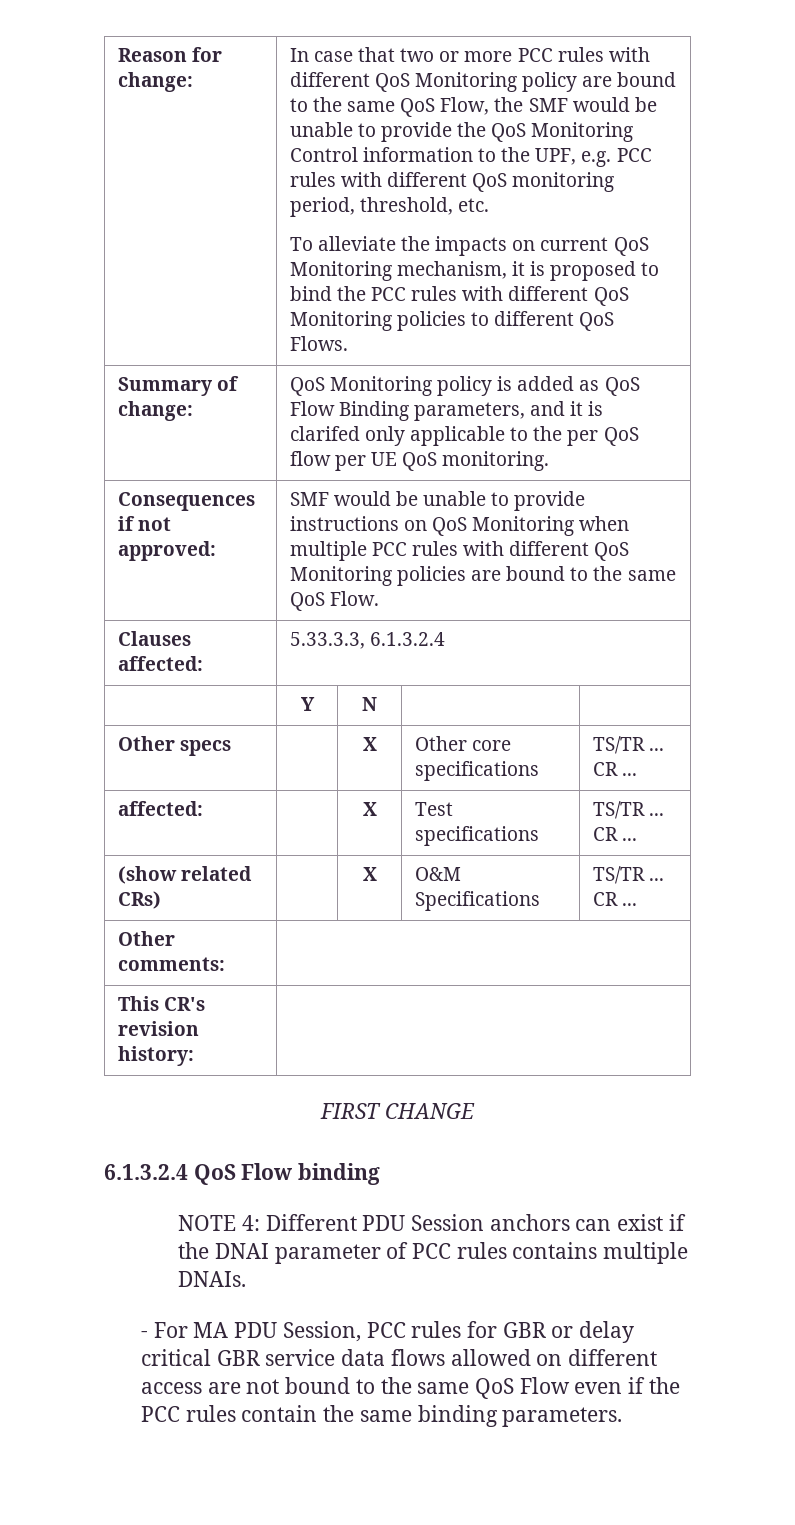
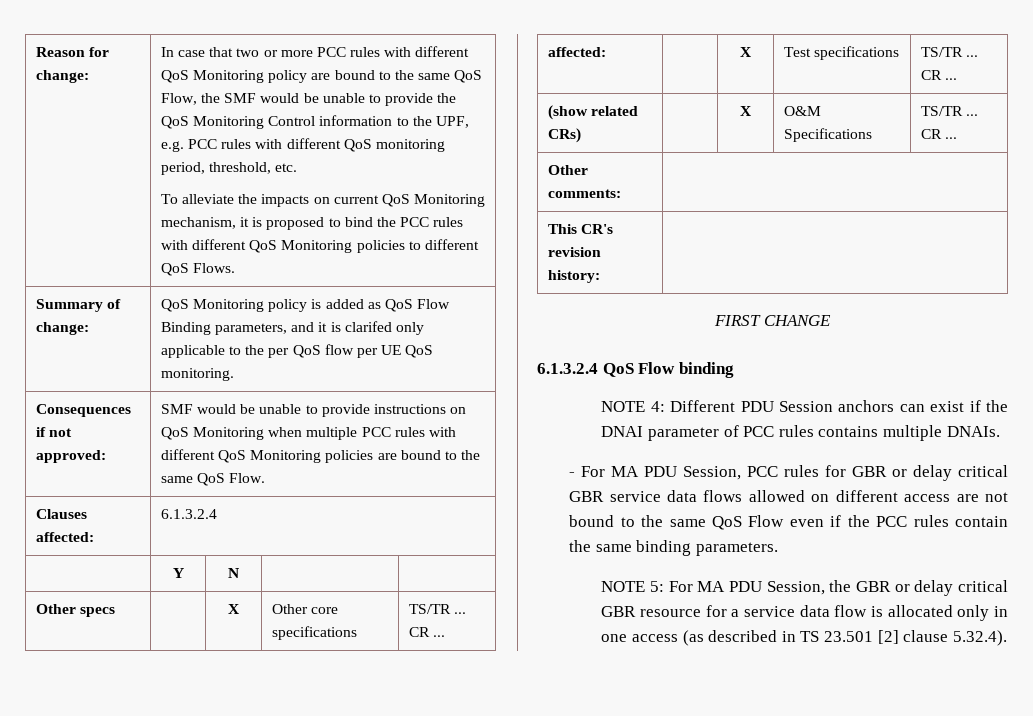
[289,632,365,649] 5.33.3.3, -> (94, 537) none
(623, 1417) none -> [601,580,1008,596] [601,605,1008,621] [601,630,1007,646] // NOTE 5: For MA PDU Session, the GBR or delay critical GBR resource for a service data flow is allocated only in one access (as described in TS 23.501 [2] clause 5.32.4).

